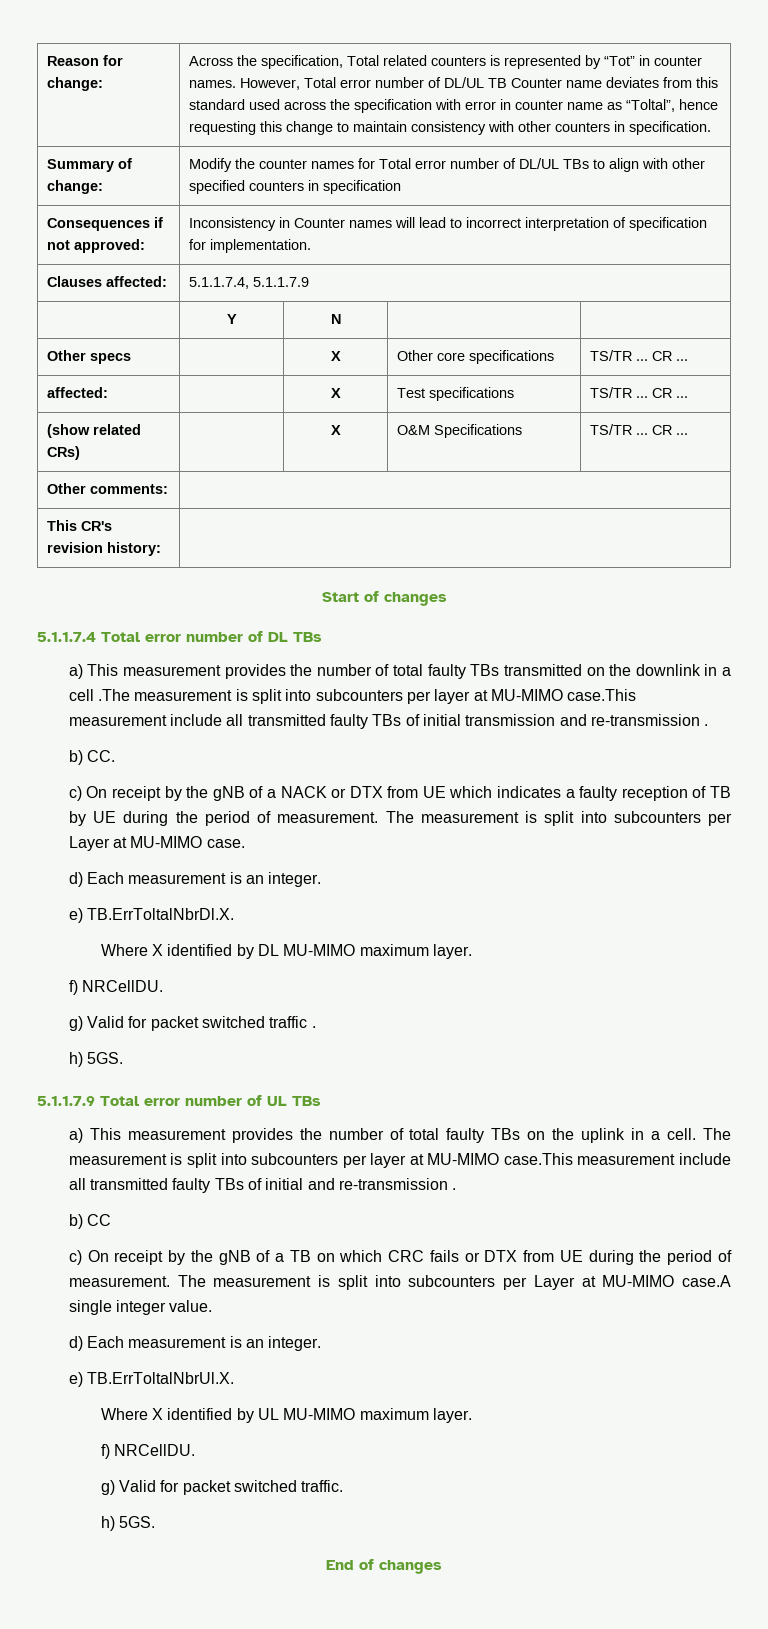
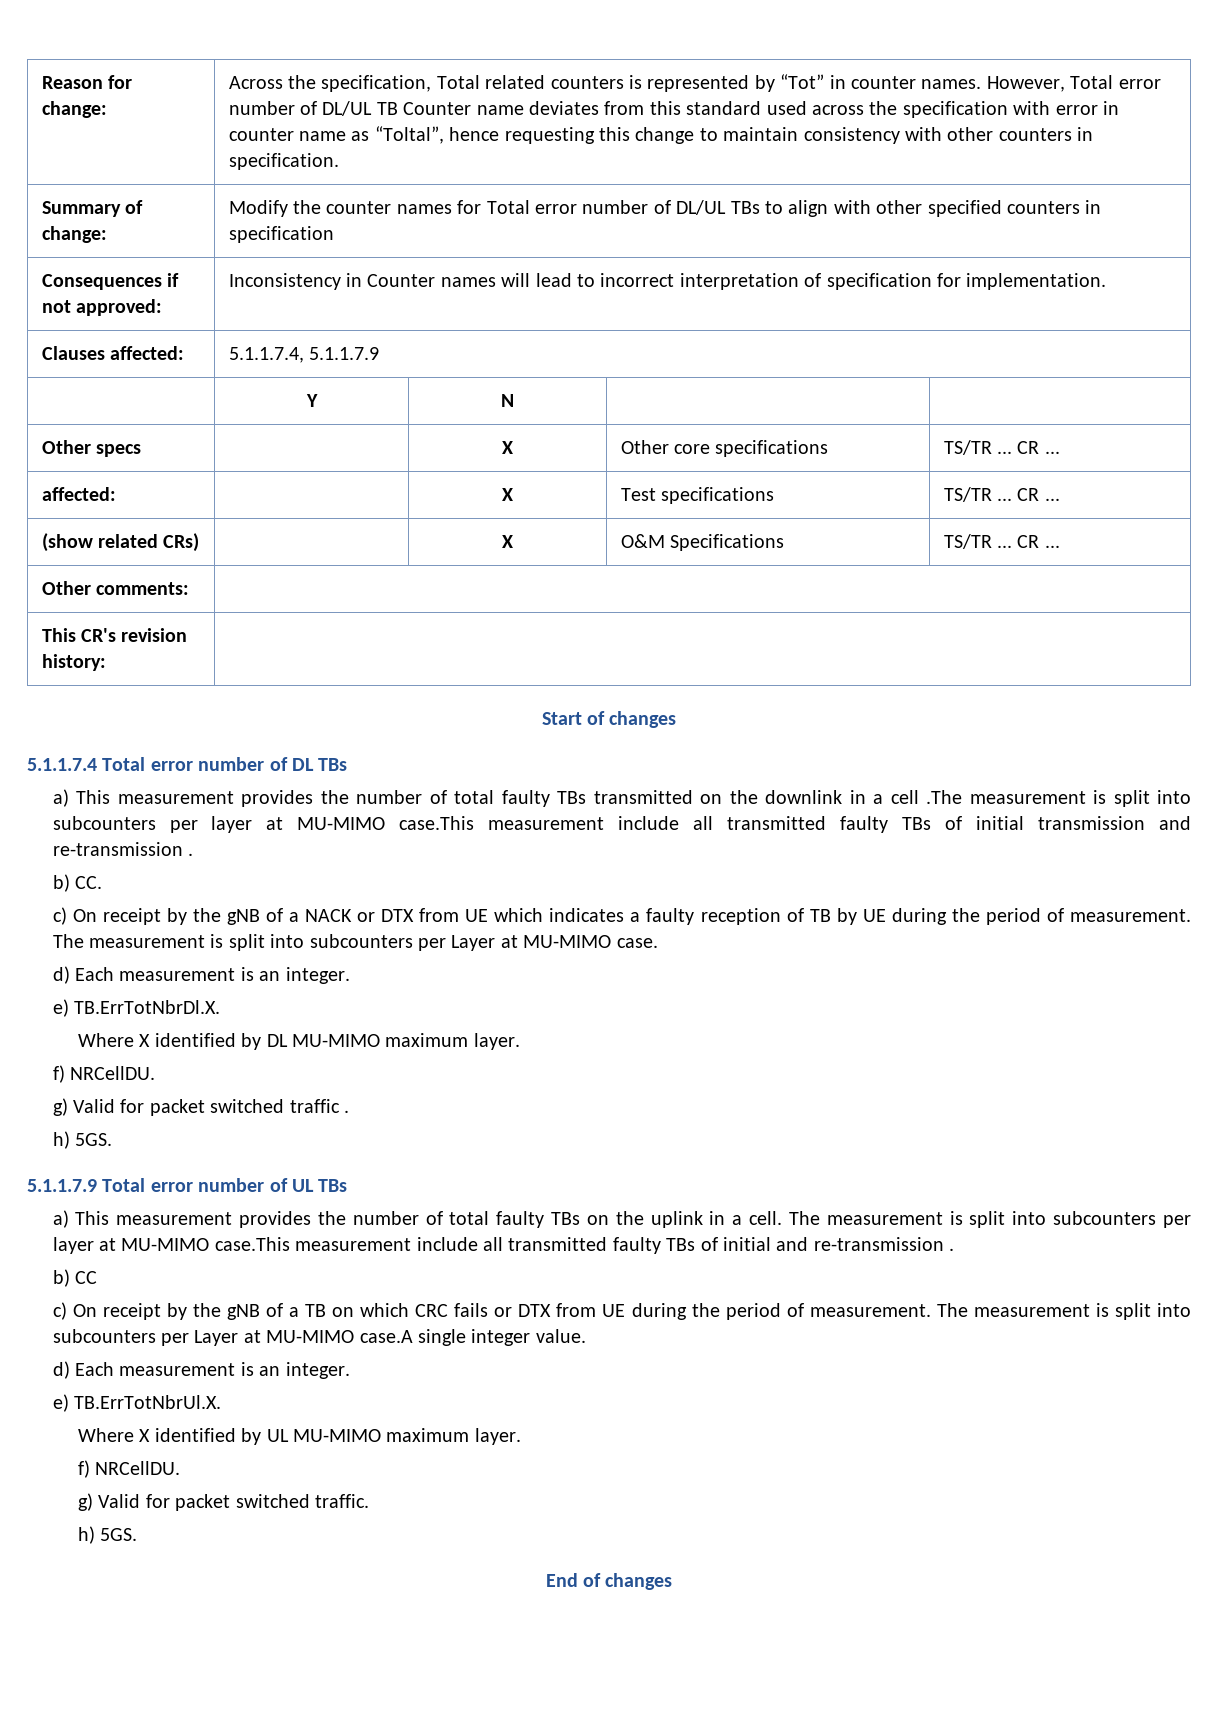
[87,908,235,920] TB.ErrToltalNbrDl.X. -> [73,1000,220,1014] TB.ErrTotNbrDl.X.
[87,1372,235,1384] TB.ErrToltalNbrUl.X. -> [73,1395,221,1409] TB.ErrTotNbrUl.X.

